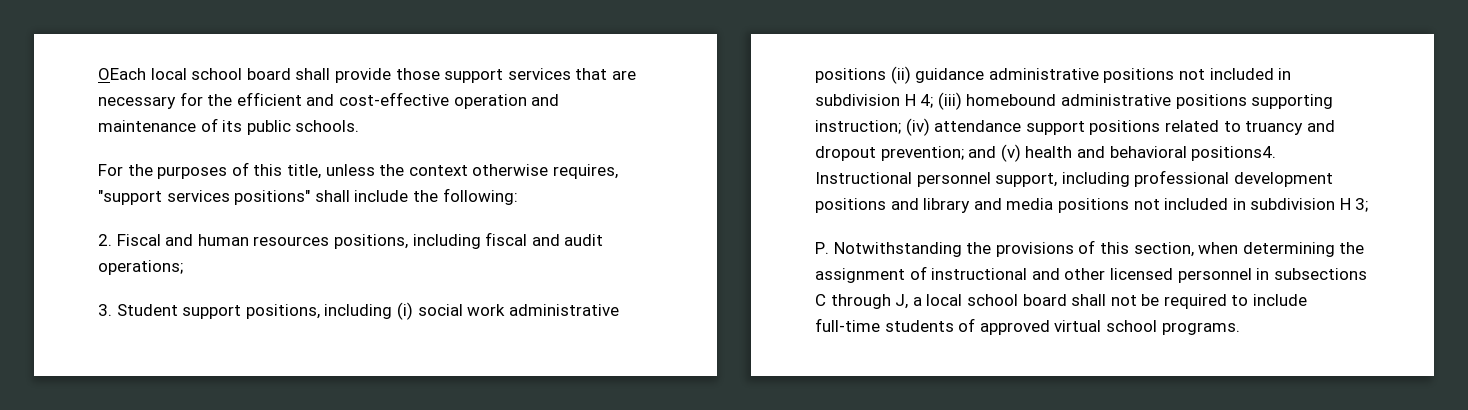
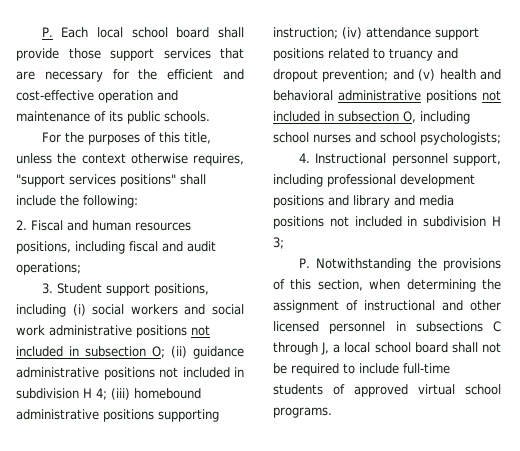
[98,68,146,80] OEach -> [41,27,89,38] P. Each
[467,304,619,316] [815,68,886,83] work administrative positions -> [130,304,244,315] [16,325,210,338] [16,346,165,358] workers and social work administrative positions not included in subsection O;
[1191,146,1277,161] positions4. -> [338,90,501,103] [273,111,470,124] [273,132,501,145] [298,153,310,163] administrative positions not included in subsection O, including school nurses and school psychologists; // 4.

